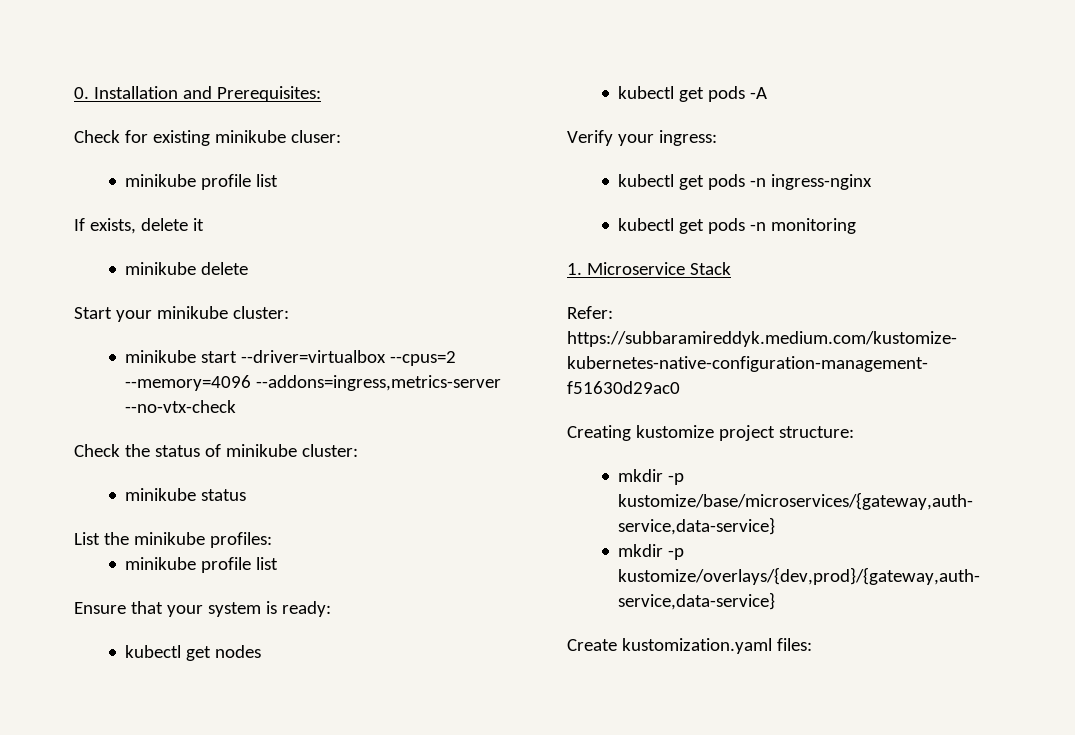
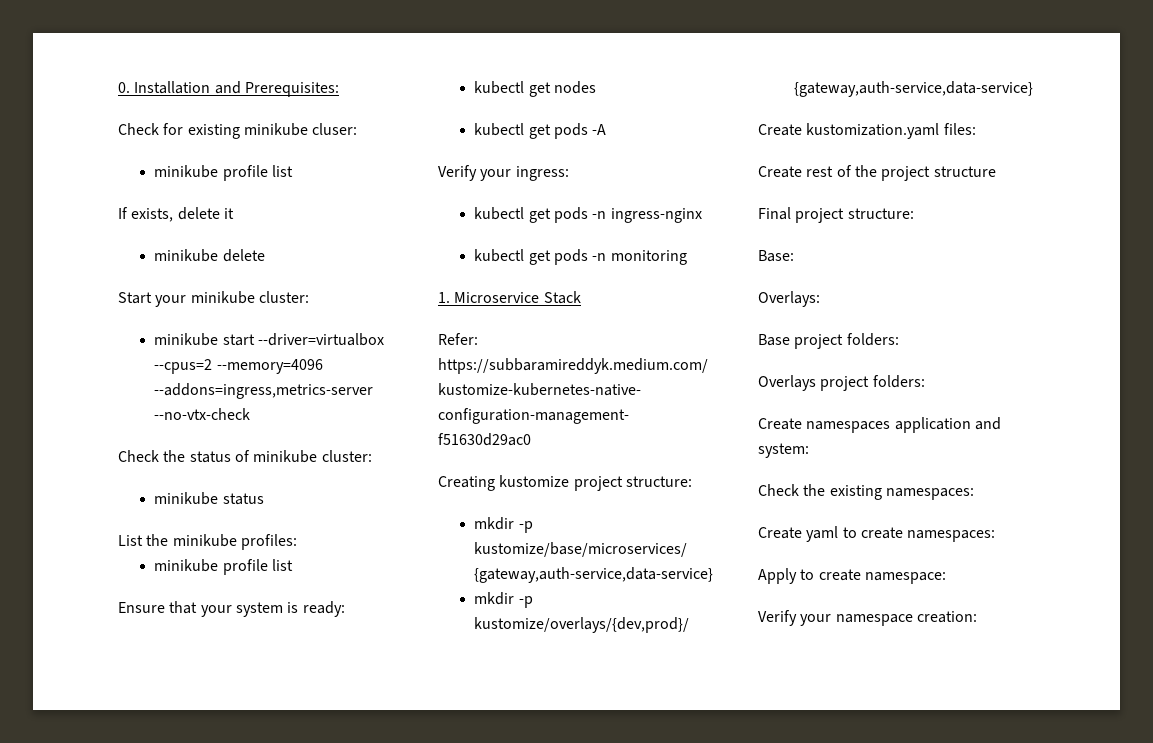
(812, 644) none -> [758,165,996,181] [758,207,914,223] [758,250,794,262] [758,291,820,307] [758,333,899,349] [758,375,925,391] [758,417,1001,433] [758,443,809,458] [758,484,974,500] [758,526,996,542] [758,568,946,584] [758,610,977,626] // Create rest of the project structure // Final project structure: // Base: // Overlays: // Base project folders: // Overlays project folders: // Create namespaces application and system: // Check the existing namespaces: // Create yaml to create namespaces: // Apply to create namespace: // Verify your namespace creation:

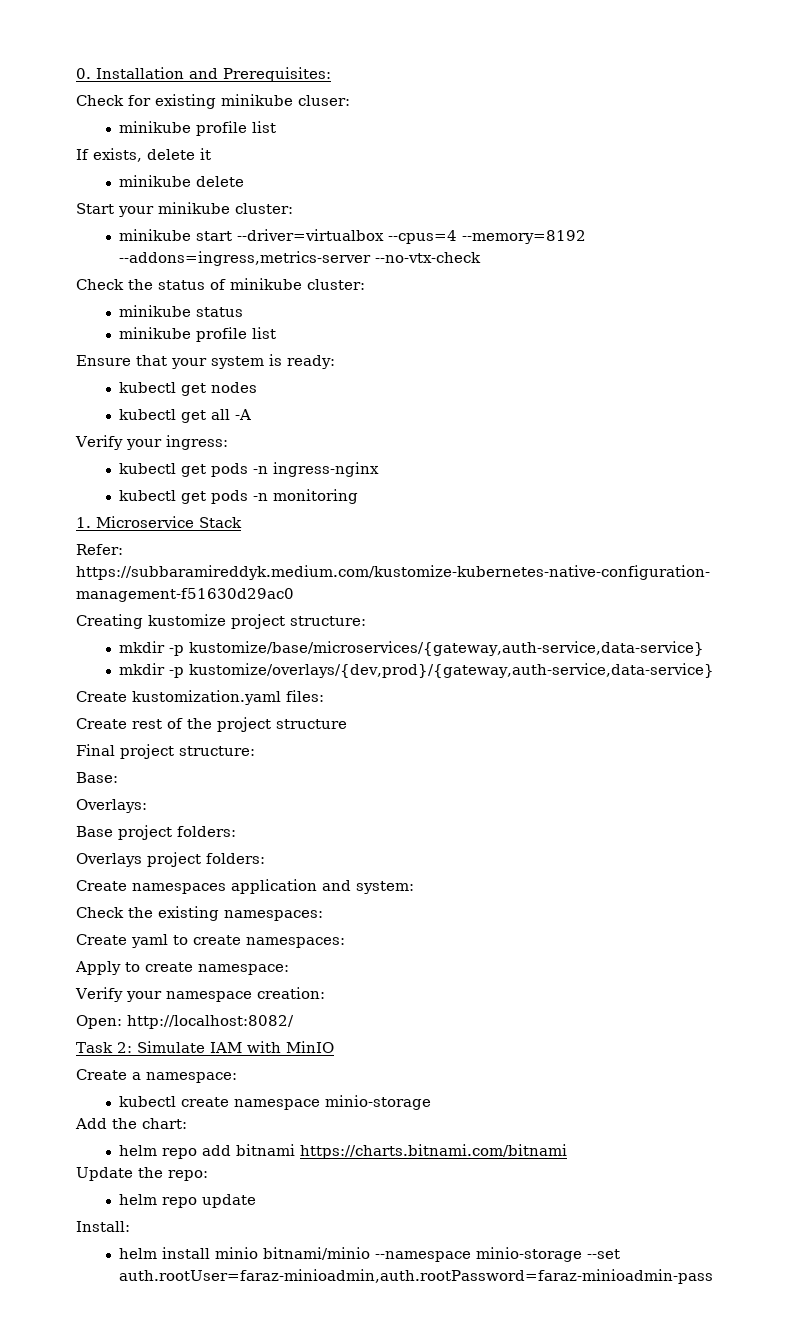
[154,359,323,374] --cpus=2 --memory=4096 -> [388,230,587,244] --cpus=4 --memory=8192
[118,534,297,550] // List the minikube profiles: -> (244, 312) none
[553,123,588,139] pods -> [211,409,231,420] all
(977, 617) none -> [76,1015,294,1029] [76,1041,334,1053] [76,1069,237,1083] [119,1095,432,1110] [75,1118,187,1129] [119,1144,568,1159] [76,1167,208,1181] [119,1194,257,1208] [76,1221,130,1232] [119,1247,621,1262] [119,1269,714,1284] // Open: http://localhost:8082/ // Task 2: Simulate IAM with MinIO // Create a namespace: // kubectl create namespace minio-storage // Add the chart: // helm repo add bitnami https://charts.bitnami.com/bitnami // Update the repo: // helm repo update // Install: // helm install minio bitnami/minio --namespace minio-storage --set auth.rootUser=faraz-minioadmin,auth.rootPassword=faraz-minioadmin-pass

